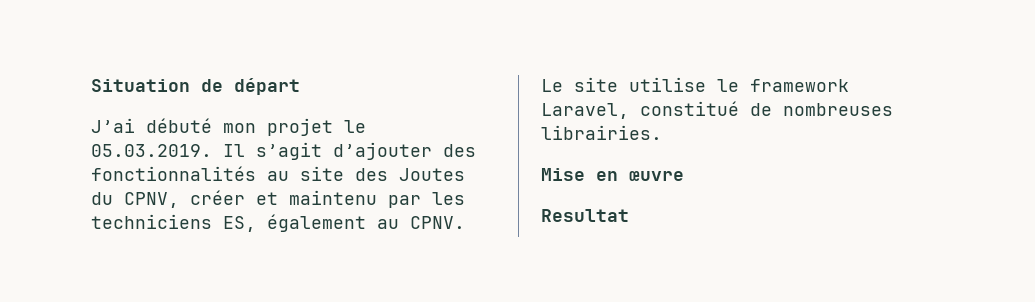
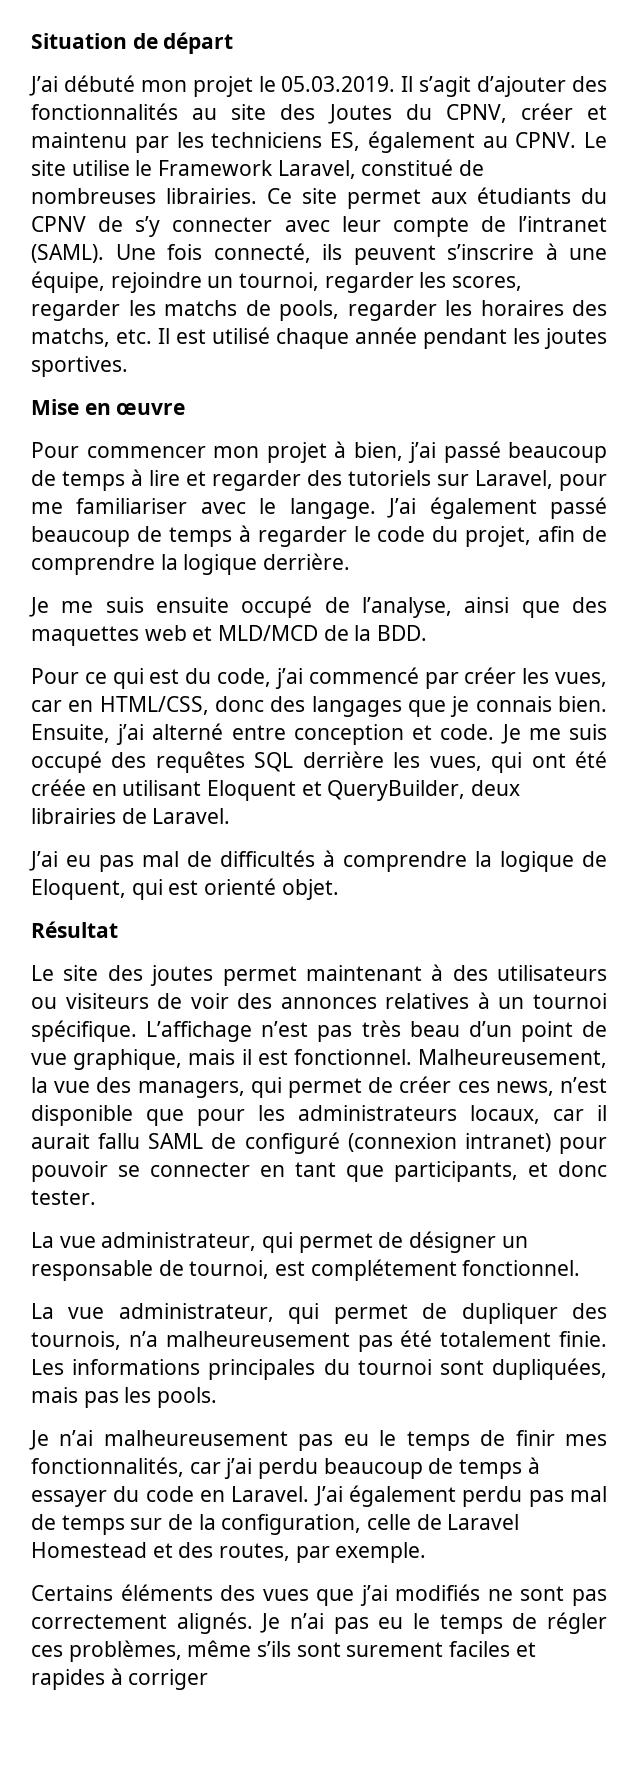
[750,79,849,92] framework -> [158,160,274,176] Framework
[541,168,684,181] [541,209,629,222] // Mise en œuvre // Resultat -> [267,187,607,209] [31,216,607,237] [31,243,607,265] [31,271,523,293] [31,300,607,321] [31,327,607,349] [31,356,128,377] [31,399,186,415] [31,441,607,463] [31,469,607,491] [31,497,607,519] [31,525,607,547] [31,553,351,575] [29,596,607,618] [31,625,428,646] [31,667,607,689] [31,696,607,717] [31,723,607,745] [31,751,608,773] [31,779,521,801] [31,808,231,824] [29,850,607,872] [31,878,339,900] [31,921,118,938] [31,964,607,986] [31,992,607,1009] [31,1020,607,1042] [31,1049,607,1070] [31,1076,607,1098] [31,1105,607,1126] [31,1132,607,1154] [31,1161,607,1182] [31,1190,96,1205] [31,1231,528,1253] [31,1259,581,1281] [31,1303,608,1324] [31,1330,607,1352] [31,1358,608,1380] [31,1387,218,1408] [29,1430,608,1451] [31,1457,540,1479] [31,1485,607,1507] [31,1514,520,1535] [31,1542,427,1563] [31,1584,607,1606] [31,1612,608,1634] [31,1640,536,1662] [31,1668,209,1690] Ce site permet aux étudiants du CPNV de s’y connecter avec leur compte de l’intranet (SAML). Une fois connecté, ils peuvent s’inscrire à une équipe, rejoindre un tournoi, regarder les scores, regarder les matchs de pools, regarder les horaires des matchs, etc. Il est utilisé chaque année pendant les joutes sportives. // Mise en œuvre // Pour commencer mon projet à bien, j’ai passé beaucoup de temps à lire et regarder des tutoriels sur Laravel, pour me familiariser avec le langage. J’ai également passé beaucoup de temps à regarder le code du projet, afin de comprendre la logique derrière. // Je me suis ensuite occupé de l’analyse, ainsi que des maquettes web et MLD/MCD de la BDD. // Pour ce qui est du code, j’ai commencé par créer les vues, car en HTML/CSS, donc des langages que je connais bien. Ensuite, j’ai alterné entre conception et code. Je me suis occupé des requêtes SQL derrière les vues, qui ont été créée en utilisant Eloquent et QueryBuilder, deux librairies de Laravel. // J’ai eu pas mal de difficultés à comprendre la logique de Eloquent, qui est orienté objet. // Résultat // Le site des joutes permet maintenant à des utilisateurs ou visiteurs de voir des annonces relatives à un tournoi spécifique. L’affichage n’est pas très beau d’un point de vue graphique, mais il est fonctionnel. Malheureusement, la vue des managers, qui permet de créer ces news, n’est disponible que pour les administrateurs locaux, car il aurait fallu SAML de configuré (connexion intranet) pour pouvoir se connecter en tant que participants, et donc tester. // La vue administrateur, qui permet de désigner un responsable de tournoi, est complétement fonctionnel. // La vue administrateur, qui permet de dupliquer des tournois, n’a malheureusement pas été totalement finie. Les informations principales du tournoi sont dupliquées, mais pas les pools. // Je n’ai malheureusement pas eu le temps de finir mes fonctionnalités, car j’ai perdu beaucoup de temps à essayer du code en Laravel. J’ai également perdu pas mal de temps sur de la configuration, celle de Laravel Homestead et des routes, par exemple. // Certains éléments des vues que j’ai modifiés ne sont pas correctement alignés. Je n’ai pas eu le temps de régler ces problèmes, même s’ils sont surement faciles et rapides à corriger

